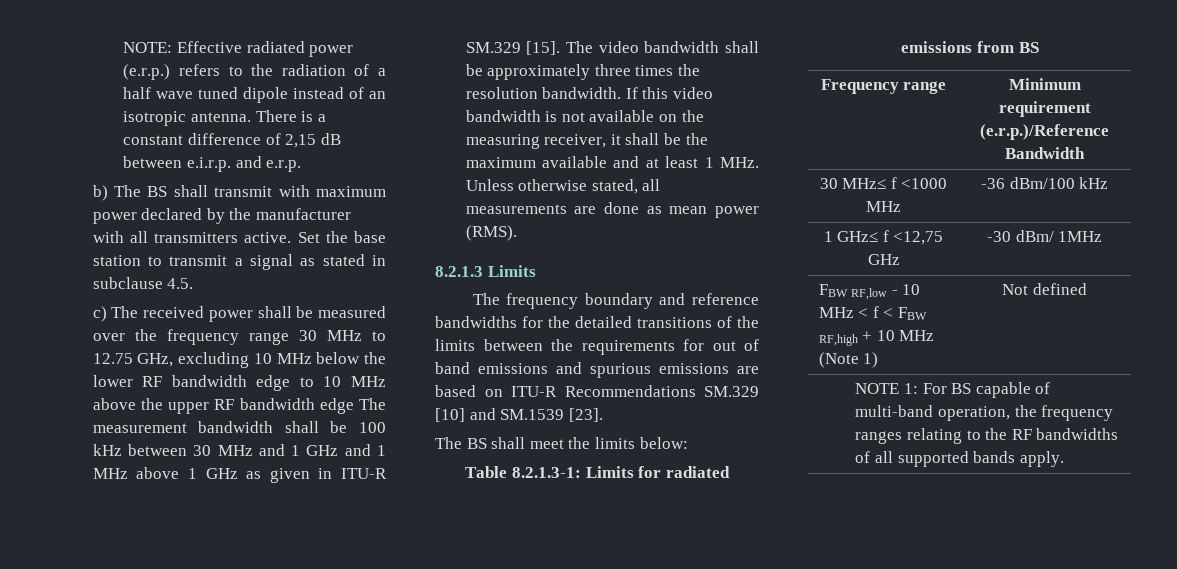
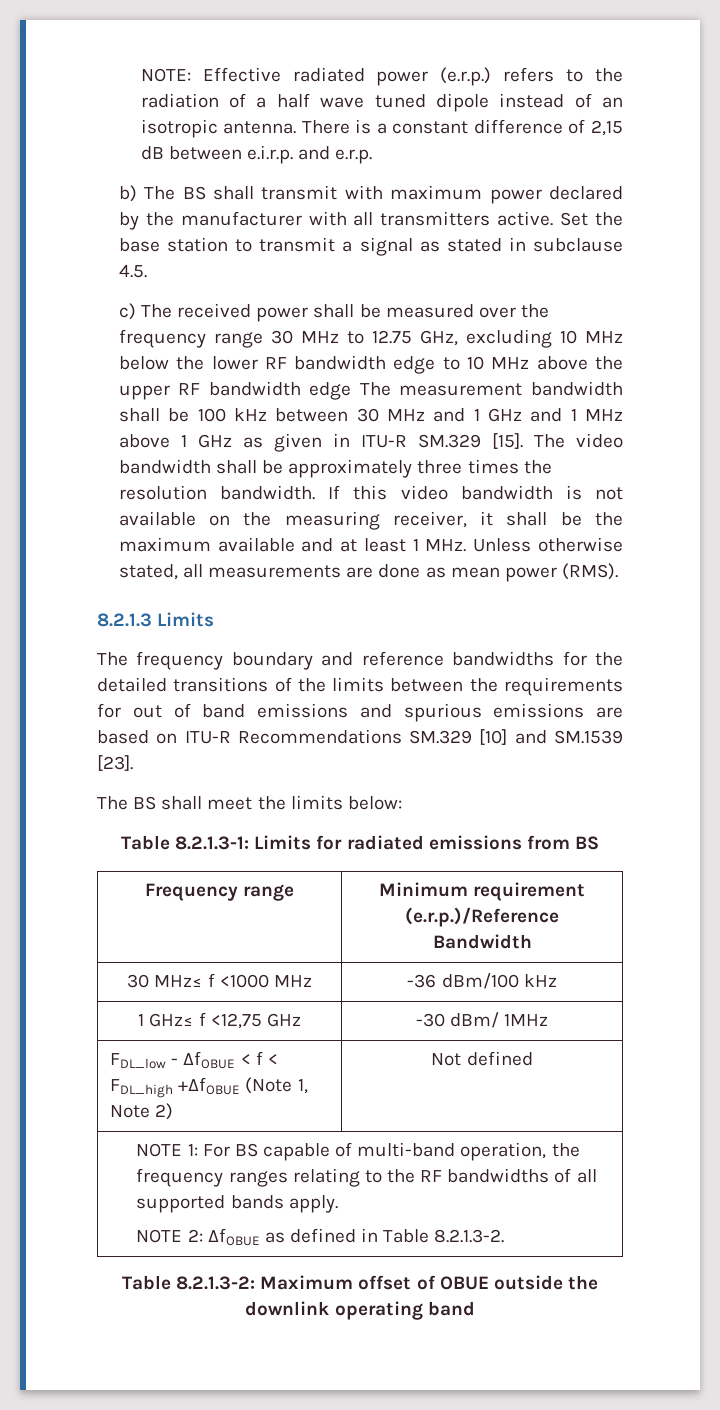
[818,284,921,300] [818,306,928,320] [818,330,935,346] [818,352,879,368] FBW RF,low - 10 MHz < f < FBW RF,high + 10 MHz (Note 1) -> [110,1051,278,1069] [110,1077,308,1098] [110,1103,174,1120] FDL_low - ΔfOBUE < f < FDL_high +ΔfOBUE (Note 1, Note 2)
(1064, 459) none -> [136,1228,505,1246] [122,1275,598,1290] [245,1301,475,1320] // NOTE 2: ΔfOBUE as defined in Table 8.2.1.3-2. // Table 8.2.1.3-2: Maximum offset of OBUE outside the downlink operating band

